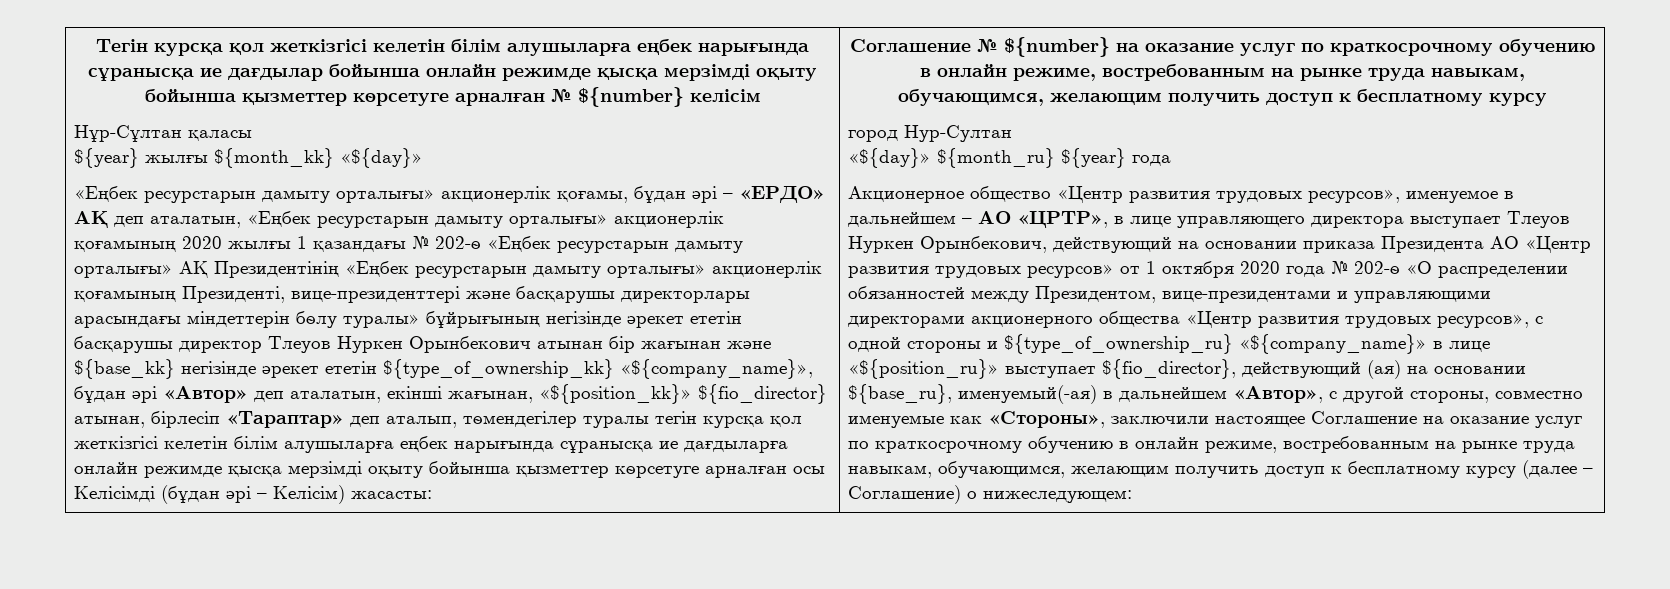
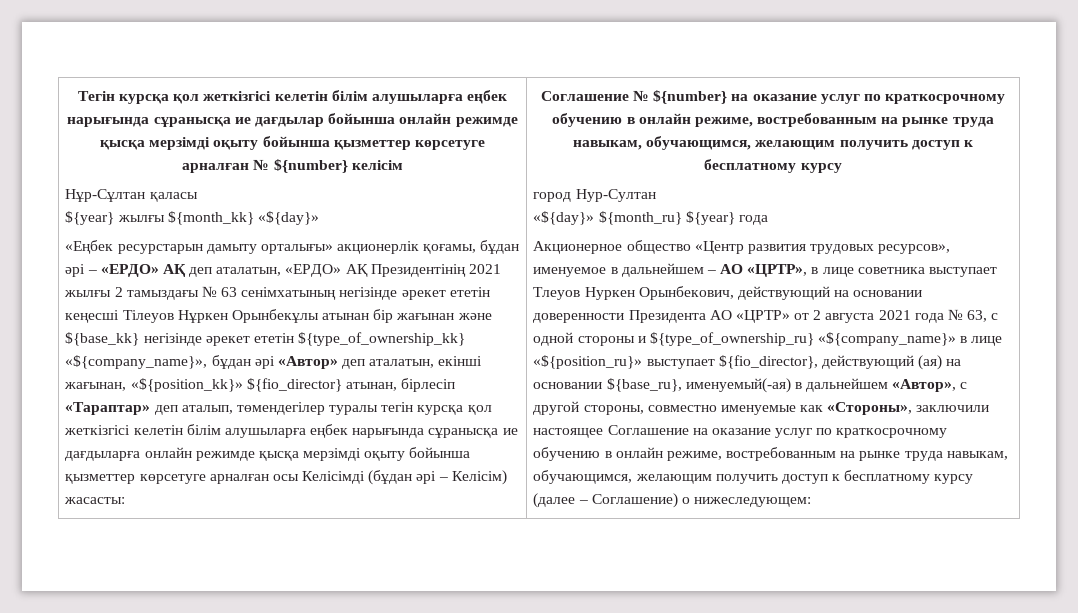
[246,211,724,228] [73,236,743,253] [73,261,822,278] [73,286,750,303] [73,311,742,328] [73,336,531,353] «Еңбек ресурстарын дамыту орталығы» акционерлік қоғамының 2020 жылғы 1 қазандағы № 202-ө «Еңбек ресурстарын дамыту орталығы» АҚ Президентінің «Еңбек ресурстарын дамыту орталығы» акционерлік қоғамының Президенті, вице-президенттері және басқарушы директорлары арасындағы міндеттерін бөлу туралы» бұйрығының негізінде әрекет ететін басқарушы директор Тлеуов Нуркен Орынбекович -> [285,264,502,277] [64,286,490,300] [65,309,319,323] «ЕРДО» АҚ Президентінің 2021 жылғы 2 тамыздағы № 63 сенімхатының негізінде әрекет ететін кеңесші Тілеуов Нұркен Орынбекұлы
[1176,216,1404,228] управляющего директора -> [857,267,925,274] советника
[1302,241,1375,253] приказа -> [533,313,625,323] доверенности
[1524,236,1591,253] [847,261,1568,278] [847,286,1491,303] [847,311,1529,328] «Центр развития трудовых ресурсов» от 1 октября 2020 года № 202-ө «О распределении обязанностей между Президентом, вице-президентами и управляющими директорами акционерного общества «Центр развития трудовых ресурсов», -> [735,309,988,323] «ЦРТР» от 2 августа 2021 года № 63,

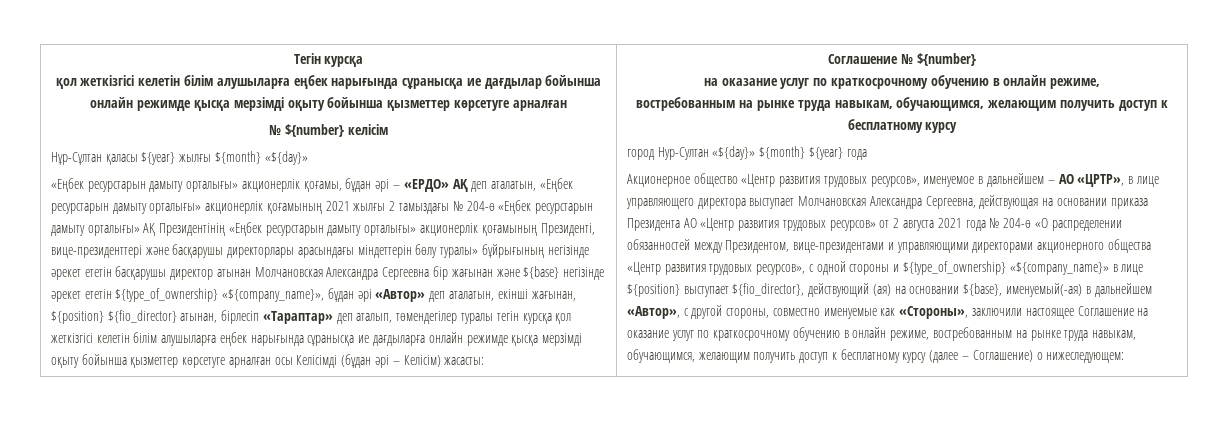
(170, 99) none -> (364, 61) //
(250, 168) none -> (567, 105) //
(198, 197) // -> (138, 159) none
[167,211,254,225] ${month_kk} -> [214,151,261,164] ${month}
[285,264,466,277] «ЕРДО» АҚ Президентінің -> [539,178,573,192] [50,201,322,214] «Еңбек ресурстарын дамыту орталығы» акционерлік қоғамының
[221,287,490,300] [65,309,370,323] 63 сенімхатының негізінде әрекет ететін кеңесші Тілеуов Нұркен Орынбекұлы атынан -> [466,200,594,214] [50,222,595,236] [50,244,589,258] [50,266,430,280] 204-ө «Еңбек ресурстарын дамыту орталығы» АҚ Президентінің «Еңбек ресурстарын дамыту орталығы» акционерлік қоғамының Президенті, вице-президенттері және басқарушы директорлары арасындағы міндеттерін бөлу туралы» бұйрығының негізінде әрекет ететін басқарушы директор атынан Молчановская Александра Сергеевна
[65,332,466,346] ${base_kk} негізінде әрекет ететін ${type_of_ownership_kk} -> [523,266,605,280] [50,288,219,302] ${base} негізінде әрекет ететін ${type_of_ownership}
[130,378,243,392] «${position_kk}» -> [50,311,104,324] ${position}
[731,94,1006,104] [552,113,753,127] на оказание услуг по краткосрочному обучению в онлайн режиме, -> [703,75,1101,89] // на оказание услуг по краткосрочному обучению в онлайн режиме, //
[533,211,682,225] // «${day}» ${month_ru} -> [712,146,806,160] «${day}» ${month}
[857,267,998,277] [533,286,923,300] [533,313,625,323] советника выступает Тлеуов Нуркен Орынбекович, действующий на основании доверенности -> [625,195,1148,209] управляющего директора выступает Молчановская Александра Сергеевна, действующая на основании приказа
[735,310,790,323] «ЦРТР» -> [700,218,876,231] «Центр развития трудовых ресурсов»
[967,310,988,322] 63, -> [1003,218,1122,231] [626,239,1152,253] [626,262,806,275] 204-ө «О распределении обязанностей между Президентом, вице-президентами и управляющими директорами акционерного общества «Центр развития трудовых ресурсов»,
[649,332,814,346] ${type_of_ownership_ru} -> [903,261,1007,275] ${type_of_ownership}
[533,355,643,369] «${position_ru}» -> [626,284,680,297] ${position}
[606,378,682,392] ${base_ru}, -> [963,283,1003,296] ${base},

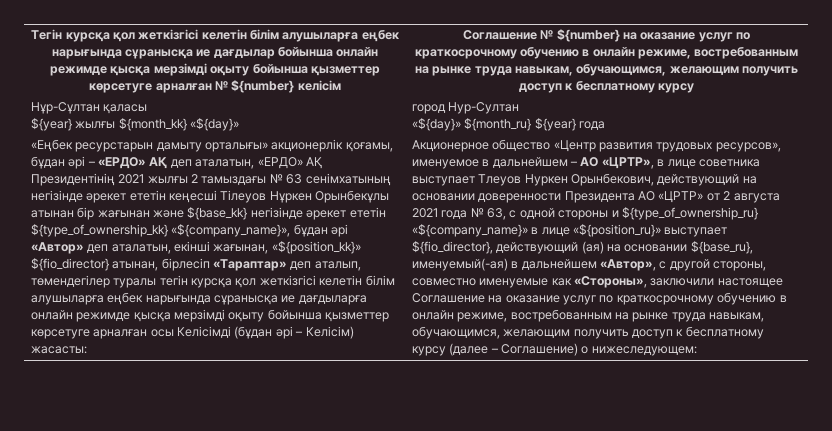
(364, 61) // -> (110, 37) none
(567, 105) // -> (212, 88) none
(138, 159) none -> (148, 109) //
[214,151,261,164] ${month} -> [118,118,187,131] ${month_kk}
[539,178,573,192] [50,201,322,214] «Еңбек ресурстарын дамыту орталығы» акционерлік қоғамының -> [257,157,322,169] [30,173,115,186] «ЕРДО» АҚ Президентінің
[466,200,594,214] [50,222,595,236] [50,244,589,258] [50,266,430,280] 204-ө «Еңбек ресурстарын дамыту орталығы» АҚ Президентінің «Еңбек ресурстарын дамыту орталығы» акционерлік қоғамының Президенті, вице-президенттері және басқарушы директорлары арасындағы міндеттерін бөлу туралы» бұйрығының негізінде әрекет ететін басқарушы директор атынан Молчановская Александра Сергеевна -> [286,173,391,186] [30,190,390,203] [30,210,74,218] 63 сенімхатының негізінде әрекет ететін кеңесші Тілеуов Нұркен Орынбекұлы атынан
[523,266,605,280] [50,288,219,302] ${base} негізінде әрекет ететін ${type_of_ownership} -> [187,207,386,220] [30,224,168,237] ${base_kk} негізінде әрекет ететін ${type_of_ownership_kk}
[50,311,104,324] ${position} -> [271,241,361,254] «${position_kk}»
[703,75,1101,89] // на оказание услуг по краткосрочному обучению в онлайн режиме, // -> [623,32,751,42] [414,46,692,59] на оказание услуг по краткосрочному обучению в онлайн режиме,
[712,146,806,160] «${day}» ${month} -> [411,118,532,131] // «${day}» ${month_ru}
[625,195,1148,209] управляющего директора выступает Молчановская Александра Сергеевна, действующая на основании приказа -> [698,159,760,167] [411,173,757,186] [411,193,562,203] советника выступает Тлеуов Нуркен Орынбекович, действующий на основании доверенности
[700,218,876,231] «Центр развития трудовых ресурсов» -> [658,191,704,203] «ЦРТР»
[1003,218,1122,231] [626,239,1152,253] [626,262,806,275] 204-ө «О распределении обязанностей между Президентом, вице-президентами и управляющими директорами акционерного общества «Центр развития трудовых ресурсов», -> [487,208,507,220] 63,
[903,261,1007,275] ${type_of_ownership} -> [621,207,758,220] ${type_of_ownership_ru}
[626,284,680,297] ${position} -> [573,224,662,237] «${position_ru}»
[963,283,1003,296] ${base}, -> [690,241,753,254] ${base_ru},

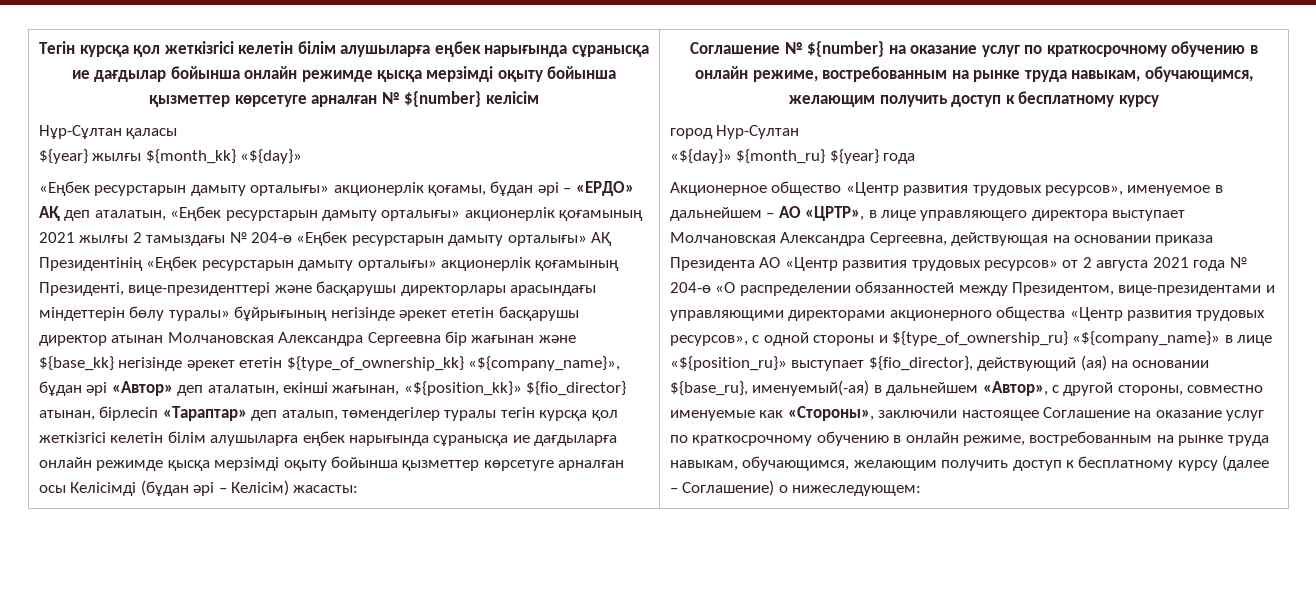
[257,157,322,169] [30,173,115,186] «ЕРДО» АҚ Президентінің -> [170,206,644,221] «Еңбек ресурстарын дамыту орталығы» акционерлік қоғамының
[286,173,391,186] [30,190,390,203] [30,210,74,218] 63 сенімхатының негізінде әрекет ететін кеңесші Тілеуов Нұркен Орынбекұлы атынан -> [251,231,613,246] [38,256,620,271] [38,281,597,296] [38,306,579,321] [38,332,441,346] 204-ө «Еңбек ресурстарын дамыту орталығы» АҚ Президентінің «Еңбек ресурстарын дамыту орталығы» акционерлік қоғамының Президенті, вице-президенттері және басқарушы директорлары арасындағы міндеттерін бөлу туралы» бұйрығының негізінде әрекет ететін басқарушы директор атынан Молчановская Александра Сергеевна
[698,159,760,167] [411,173,757,186] [411,193,562,203] советника выступает Тлеуов Нуркен Орынбекович, действующий на основании доверенности -> [920,210,1186,221] [669,232,1214,246] управляющего директора выступает Молчановская Александра Сергеевна, действующая на основании приказа
[658,191,704,203] «ЦРТР» -> [784,257,1059,271] «Центр развития трудовых ресурсов»
[487,208,507,220] 63, -> [669,281,1275,296] [669,306,1266,321] [669,335,748,346] 204-ө «О распределении обязанностей между Президентом, вице-президентами и управляющими директорами акционерного общества «Центр развития трудовых ресурсов»,

